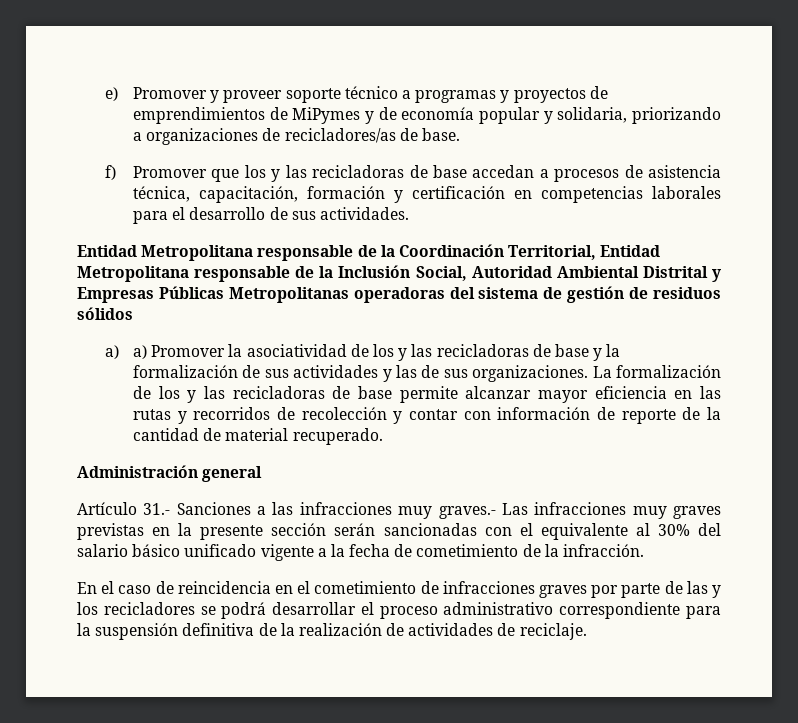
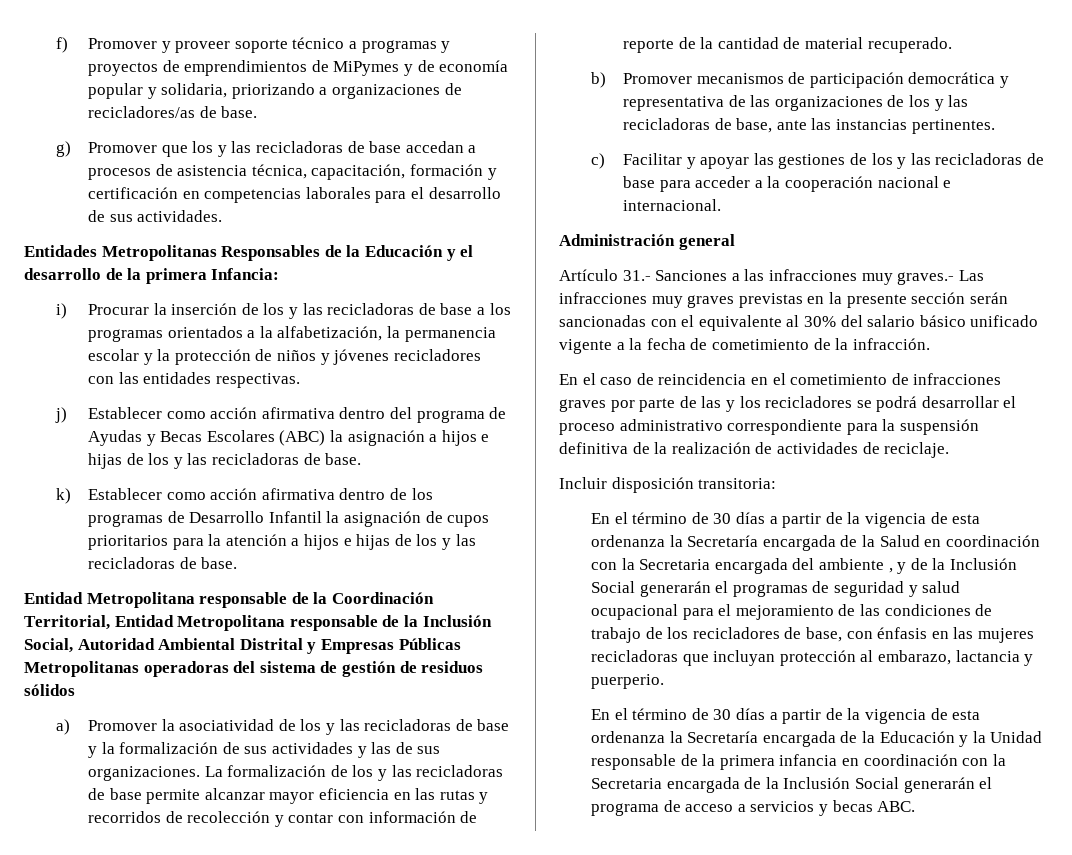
[105,87,119,101] e) -> [56,37,69,53] f)
[105,165,117,180] f) -> [56,141,72,157] g)
(409, 213) none -> [24,245,474,261] [24,268,280,284] [56,303,511,319] [88,326,496,342] [88,349,481,365] [88,372,300,388] [55,407,507,423] [88,430,490,446] [88,453,362,469] [56,488,433,504] [88,511,490,527] [88,534,476,550] [88,557,238,569] // Entidades Metropolitanas Responsables de la Educación y el desarrollo de la primera Infancia: // i) Procurar la inserción de los y las recicladoras de base a los programas orientados a la alfabetización, la permanencia escolar y la protección de niños y jóvenes recicladores con las entidades respectivas. // j) Establecer como acción afirmativa dentro del programa de Ayudas y Becas Escolares (ABC) la asignación a hijos e hijas de los y las recicladoras de base. // k) Establecer como acción afirmativa dentro de los programas de Desarrollo Infantil la asignación de cupos prioritarios para la atención a hijos e hijas de los y las recicladoras de base.
[133,345,148,359] a) -> (71, 727) none
(383, 436) none -> [591,72,1010,88] [623,95,969,111] [623,118,995,134] [591,153,1044,169] [623,176,952,192] [623,199,722,211] // b) Promover mecanismos de participación democrática y representativa de las organizaciones de los y las recicladoras de base, ante las instancias pertinentes. // c) Facilitar y apoyar las gestiones de los y las recicladoras de base para acceder a la cooperación nacional e internacional.
(587, 631) none -> [559,477,777,493] [591,512,981,528] [591,535,1040,551] [591,558,1017,574] [591,581,961,597] [591,604,993,620] [591,627,1034,643] [591,650,1034,666] [591,674,665,689] [591,708,981,724] [591,731,1043,747] [591,754,1006,770] [591,777,993,793] [591,800,916,816] // Incluir disposición transitoria: // En el término de 30 días a partir de la vigencia de esta ordenanza la Secretaría encargada de la Salud en coordinación con la Secretaria encargada del ambiente , y de la Inclusión Social generarán el programas de seguridad y salud ocupacional para el mejoramiento de las condiciones de trabajo de los recicladores de base, con énfasis en las mujeres recicladoras que incluyan protección al embarazo, lactancia y puerperio. // En el término de 30 días a partir de la vigencia de esta ordenanza la Secretaría encargada de la Educación y la Unidad responsable de la primera infancia en coordinación con la Secretaria encargada de la Inclusión Social generarán el programa de acceso a servicios y becas ABC.

